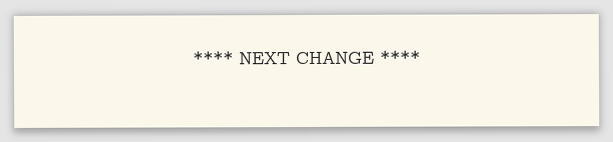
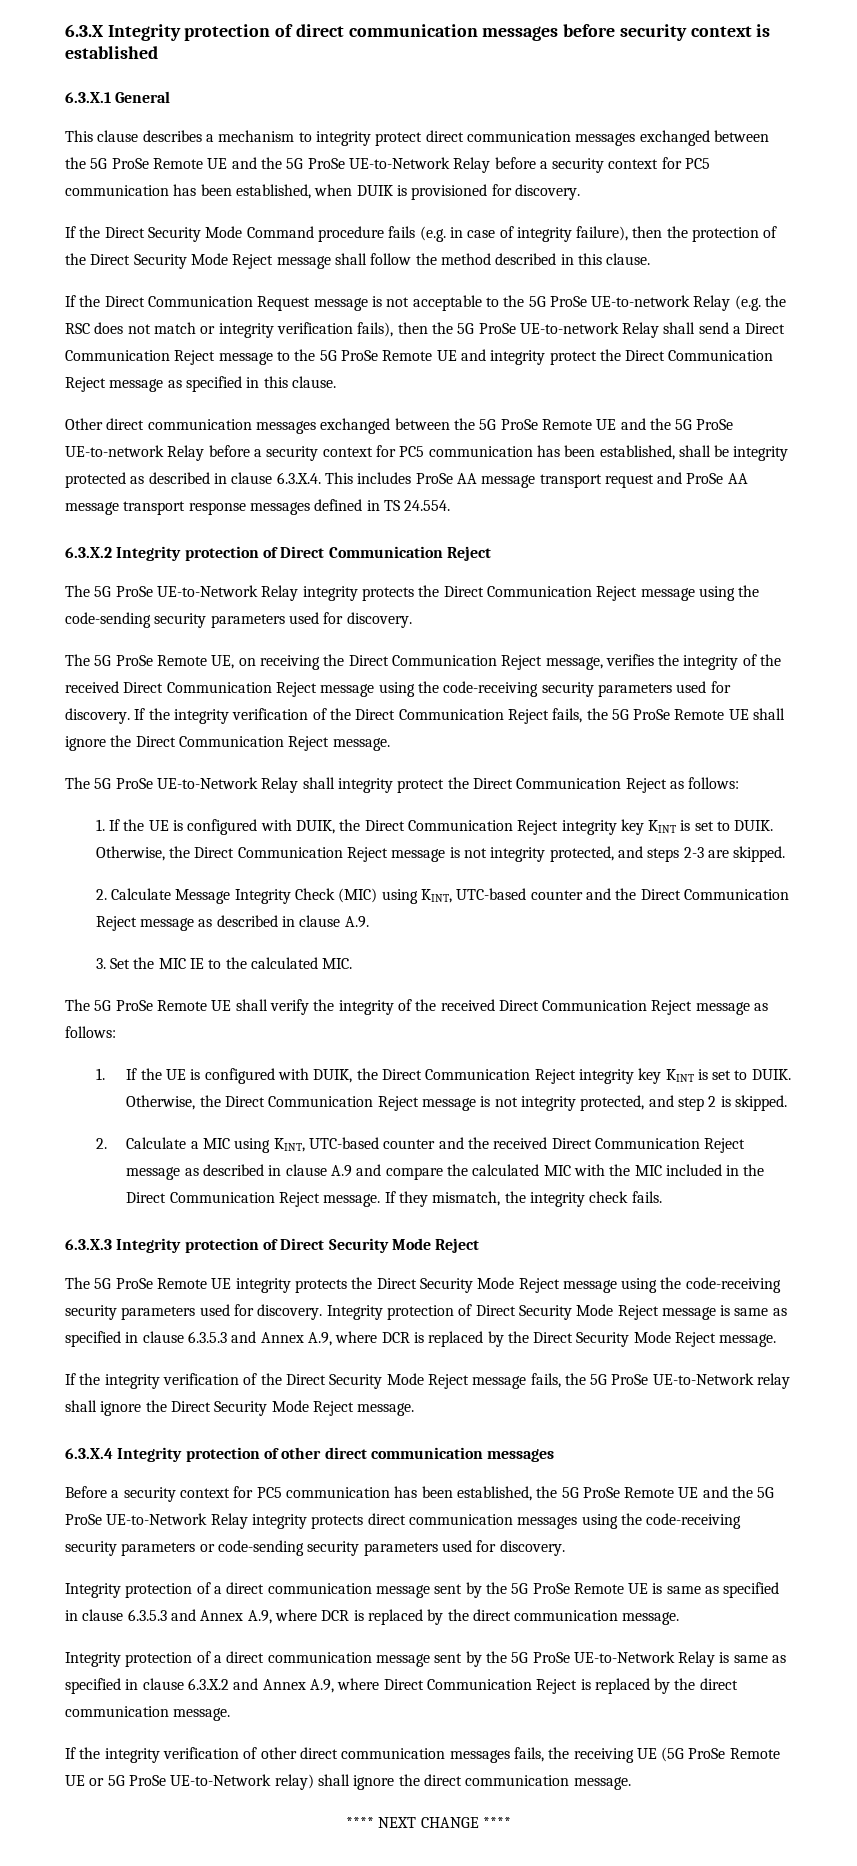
(192, 58) none -> [65,24,771,41] [65,46,158,59] [65,91,171,103] [65,130,769,146] [65,157,711,173] [65,184,580,200] [65,226,778,242] [65,253,651,269] [65,295,787,311] [65,322,786,338] [65,349,774,365] [65,376,336,392] [65,418,734,434] [65,445,789,461] [65,472,748,488] [65,499,451,515] [65,546,491,561] [65,585,760,601] [65,612,412,628] [65,654,782,670] [65,681,731,697] [65,708,786,724] [65,735,390,751] [65,777,740,793] [95,819,774,835] [95,846,786,862] [95,888,789,904] [95,915,369,931] [95,957,353,969] [65,999,769,1015] [65,1026,116,1038] [95,1068,791,1084] [126,1095,787,1111] [95,1137,746,1153] [126,1164,765,1180] [126,1191,662,1207] [65,1238,480,1253] [65,1277,781,1293] [65,1304,787,1320] [65,1331,777,1347] [65,1373,791,1389] [65,1400,415,1416] [65,1447,555,1462] [65,1486,775,1502] [65,1513,742,1529] [65,1540,565,1556] [65,1582,780,1598] [65,1609,680,1625] [65,1651,787,1667] [65,1678,738,1694] [65,1706,231,1721] [65,1747,780,1763] [65,1774,631,1790] 6.3.X Integrity protection of direct communication messages before security context is established // 6.3.X.1 General // This clause describes a mechanism to integrity protect direct communication messages exchanged between the 5G ProSe Remote UE and the 5G ProSe UE-to-Network Relay before a security context for PC5 communication has been established, when DUIK is provisioned for discovery. // If the Direct Security Mode Command procedure fails (e.g. in case of integrity failure), then the protection of the Direct Security Mode Reject message shall follow the method described in this clause. // If the Direct Communication Request message is not acceptable to the 5G ProSe UE-to-network Relay (e.g. the RSC does not match or integrity verification fails), then the 5G ProSe UE-to-network Relay shall send a Direct Communication Reject message to the 5G ProSe Remote UE and integrity protect the Direct Communication Reject message as specified in this clause. // Other direct communication messages exchanged between the 5G ProSe Remote UE and the 5G ProSe UE-to-network Relay before a security context for PC5 communication has been established, shall be integrity protected as described in clause 6.3.X.4. This includes ProSe AA message transport request and ProSe AA message transport response messages defined in TS 24.554. // 6.3.X.2 Integrity protection of Direct Communication Reject // The 5G ProSe UE-to-Network Relay integrity protects the Direct Communication Reject message using the code-sending security parameters used for discovery. // The 5G ProSe Remote UE, on receiving the Direct Communication Reject message, verifies the integrity of the received Direct Communication Reject message using the code-receiving security parameters used for discovery. If the integrity verification of the Direct Communication Reject fails, the 5G ProSe Remote UE shall ignore the Direct Communication Reject message. // The 5G ProSe UE-to-Network Relay shall integrity protect the Direct Communication Reject as follows: // 1. If the UE is configured with DUIK, the Direct Communication Reject integrity key KINT is set to DUIK. Otherwise, the Direct Communication Reject message is not integrity protected, and steps 2-3 are skipped. // 2. Calculate Message Integrity Check (MIC) using KINT, UTC-based counter and the Direct Communication Reject message as described in clause A.9. // 3. Set the MIC IE to the calculated MIC. // The 5G ProSe Remote UE shall verify the integrity of the received Direct Communication Reject message as follows: // 1. If the UE is configured with DUIK, the Direct Communication Reject integrity key KINT is set to DUIK. Otherwise, the Direct Communication Reject message is not integrity protected, and step 2 is skipped. // 2. Calculate a MIC using KINT, UTC-based counter and the received Direct Communication Reject message as described in clause A.9 and compare the calculated MIC with the MIC included in the Direct Communication Reject message. If they mismatch, the integrity check fails. // 6.3.X.3 Integrity protection of Direct Security Mode Reject // The 5G ProSe Remote UE integrity protects the Direct Security Mode Reject message using the code-receiving security parameters used for discovery. Integrity protection of Direct Security Mode Reject message is same as specified in clause 6.3.5.3 and Annex A.9, where DCR is replaced by the Direct Security Mode Reject message. // If the integrity verification of the Direct Security Mode Reject message fails, the 5G ProSe UE-to-Network relay shall ignore the Direct Security Mode Reject message. // 6.3.X.4 Integrity protection of other direct communication messages // Before a security context for PC5 communication has been established, the 5G ProSe Remote UE and the 5G ProSe UE-to-Network Relay integrity protects direct communication messages using the code-receiving security parameters or code-sending security parameters used for discovery. // Integrity protection of a direct communication message sent by the 5G ProSe Remote UE is same as specified in clause 6.3.5.3 and Annex A.9, where DCR is replaced by the direct communication message. // Integrity protection of a direct communication message sent by the 5G ProSe UE-to-Network Relay is same as specified in clause 6.3.X.2 and Annex A.9, where Direct Communication Reject is replaced by the direct communication message. // If the integrity verification of other direct communication messages fails, the receiving UE (5G ProSe Remote UE or 5G ProSe UE-to-Network relay) shall ignore the direct communication message. //

